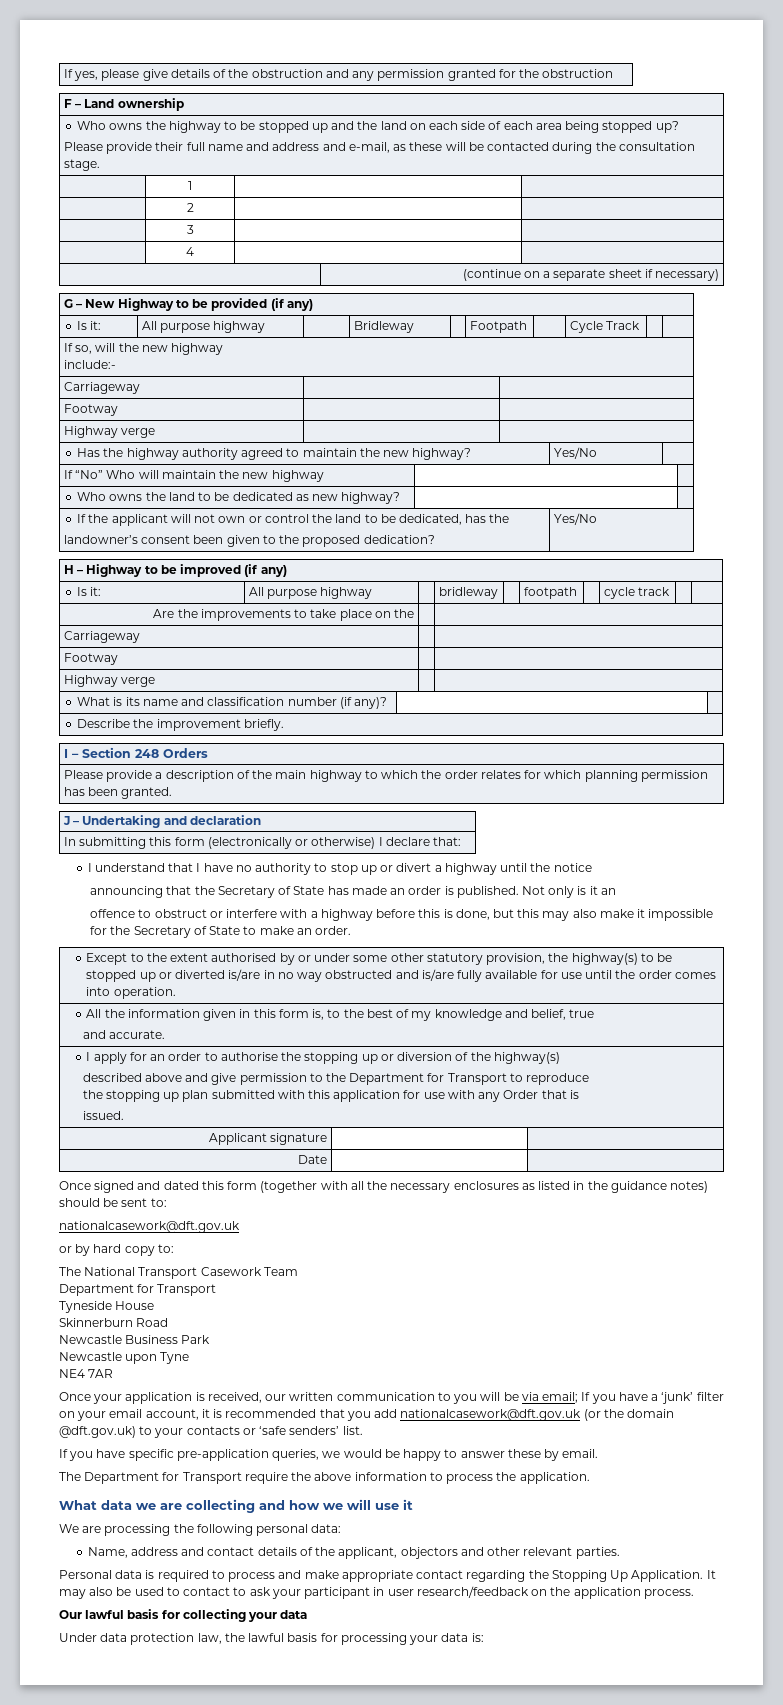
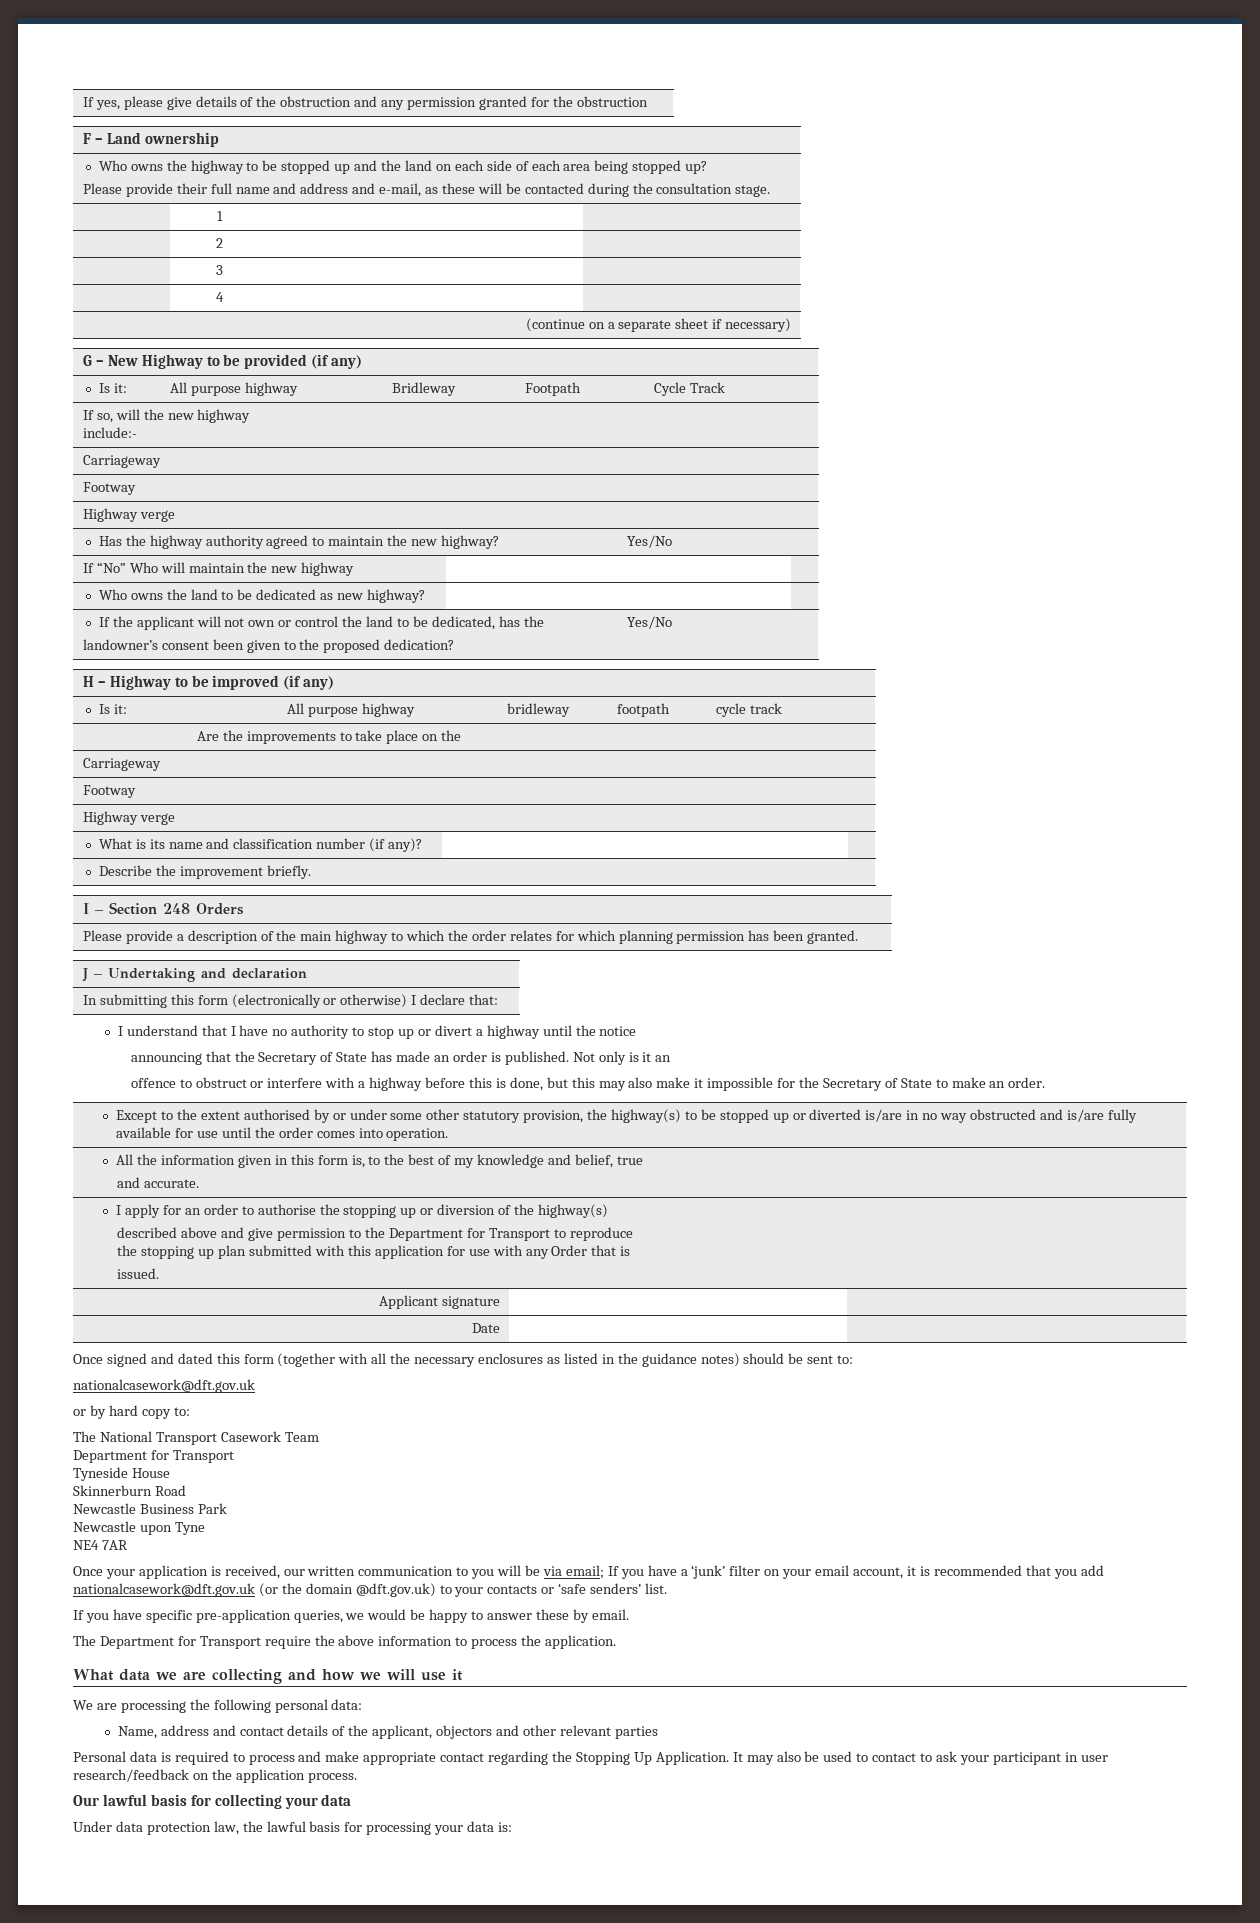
[575,1547,620,1559] parties. -> [614,1726,658,1739] parties

